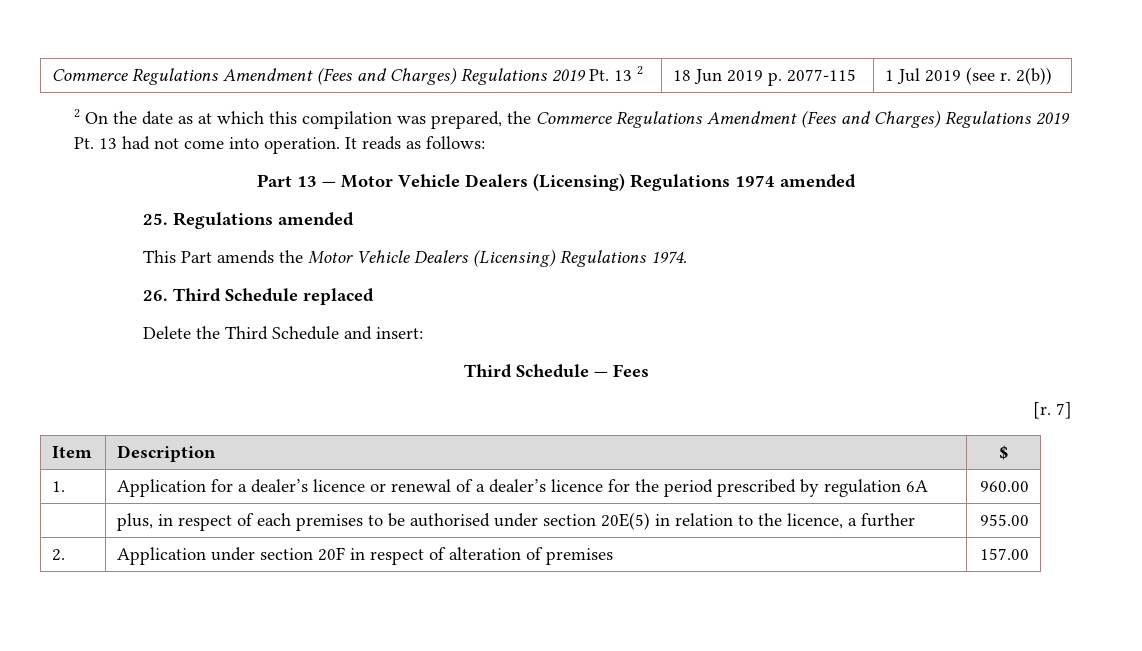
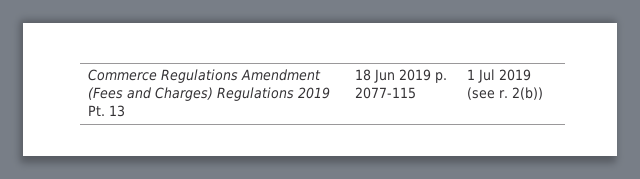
[637,66,644,75] 2 -> (126, 111) none
[74,109,1071,129] [74,136,486,154] [257,173,856,191] [142,212,354,229] [142,249,687,267] [142,288,374,305] [142,326,423,340] [463,364,649,378] [1033,402,1072,419] [52,446,93,458] [117,445,217,462] [998,445,1009,460] [52,481,66,492] [117,479,929,497] [979,481,1029,492] [117,512,916,531] [979,514,1029,526] [52,549,66,561] [117,547,614,565] [979,548,1029,560] // 2 On the date as at which this compilation was prepared, the Commerce Regulations Amendment (Fees and Charges) Regulations 2019 Pt. 13 had not come into operation. It reads as follows: // Part 13 — Motor Vehicle Dealers (Licensing) Regulations 1974 amended // 25. Regulations amended // This Part amends the Motor Vehicle Dealers (Licensing) Regulations 1974. // 26. Third Schedule replaced // Delete the Third Schedule and insert: // Third Schedule — Fees // [r. 7] // Item | Description | $ // 1. | Application for a dealer’s licence or renewal of a dealer’s licence for the period prescribed by regulation 6A | 960.00 // | plus, in respect of each premises to be authorised under section 20E(5) in relation to the licence, a further | 955.00 // 2. | Application under section 20F in respect of alteration of premises | 157.00 -> (543, 93) none

